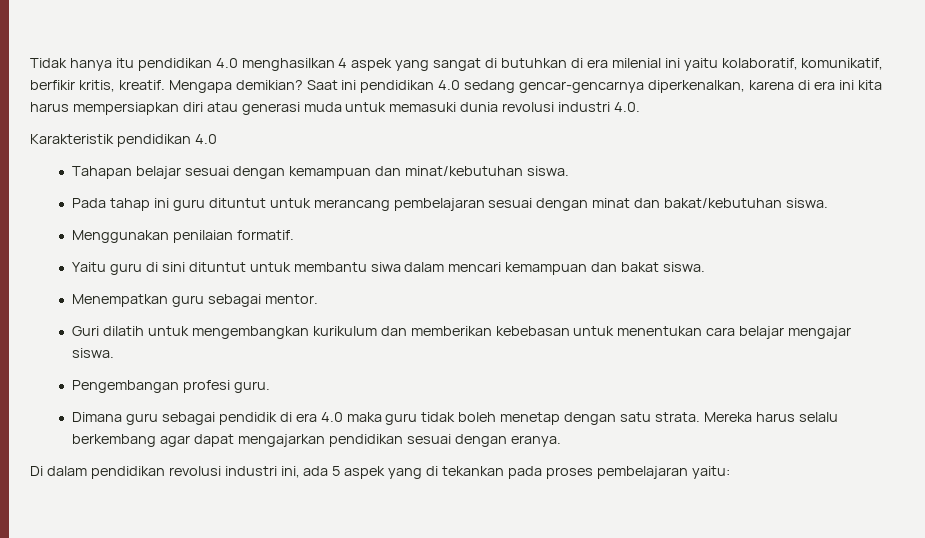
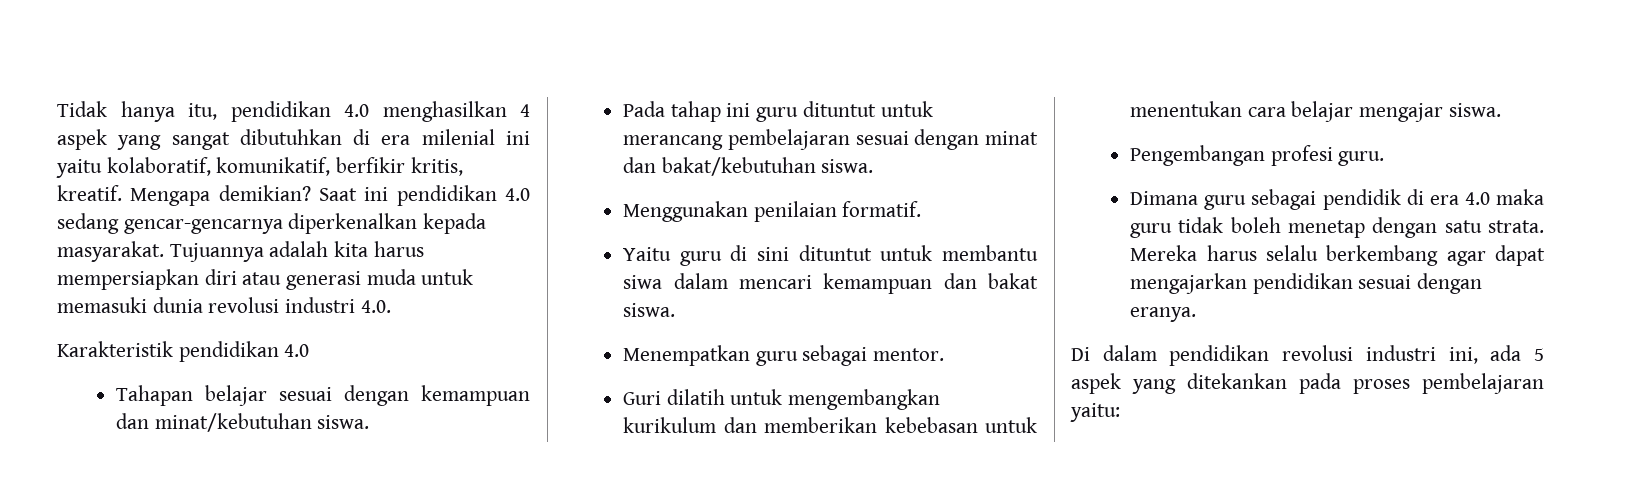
[115,58,134,68] itu -> [188,103,217,120] itu,
[485,58,568,68] di butuhkan -> [239,129,342,145] dibutuhkan
[648,80,854,93] diperkenalkan, karena di era ini -> [288,213,487,234] [57,241,329,262] diperkenalkan kepada masyarakat. Tujuannya adalah
[426,466,505,476] di tekankan -> [1187,373,1287,389] ditekankan

